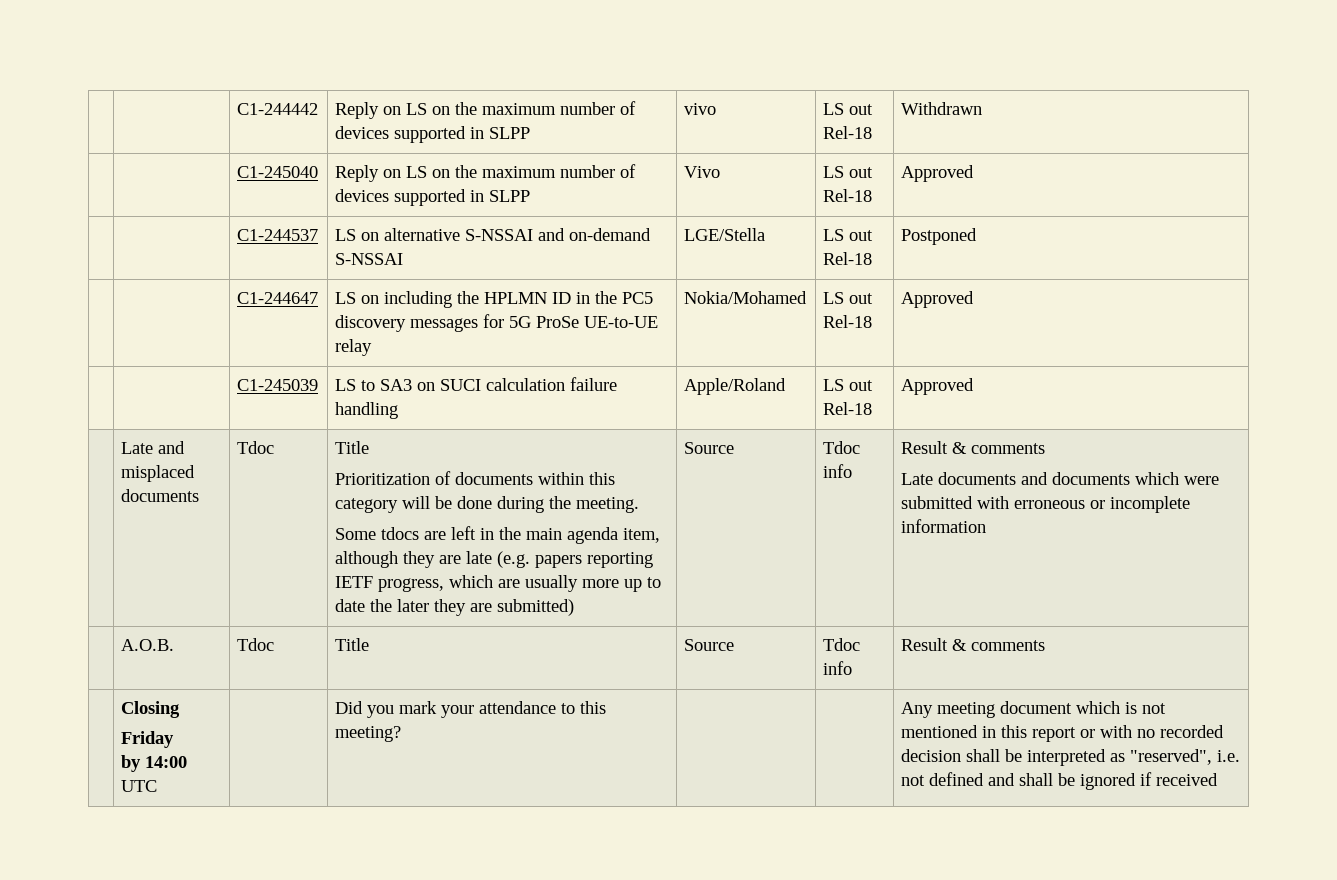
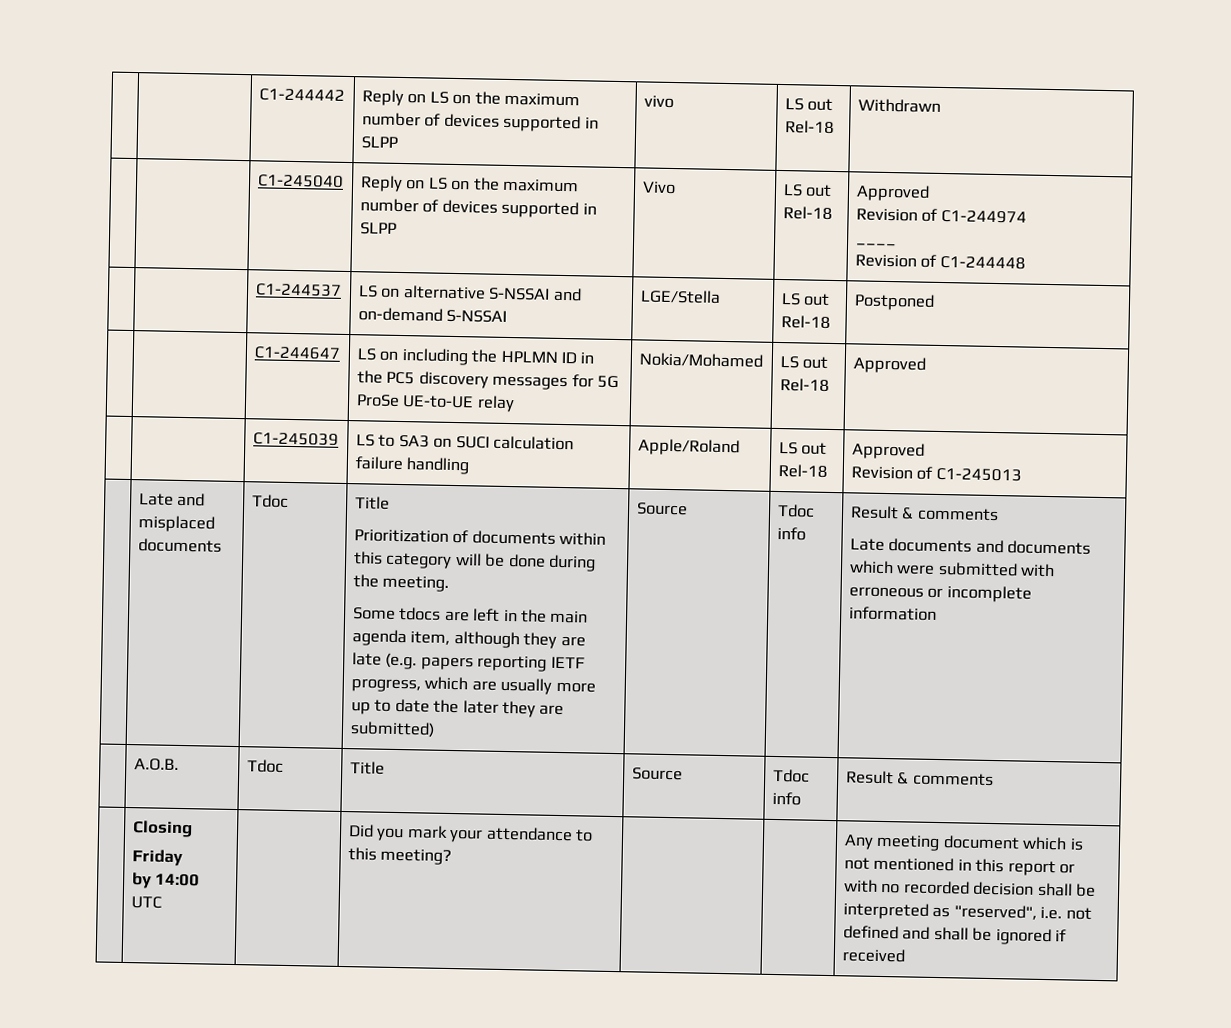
(974, 173) none -> [855,208,1027,224] [855,242,897,247] [854,254,1026,270] // Revision of C1-244974 // ____ // Revision of C1-244448
(974, 386) none -> [850,466,1022,482] // Revision of C1-245013

